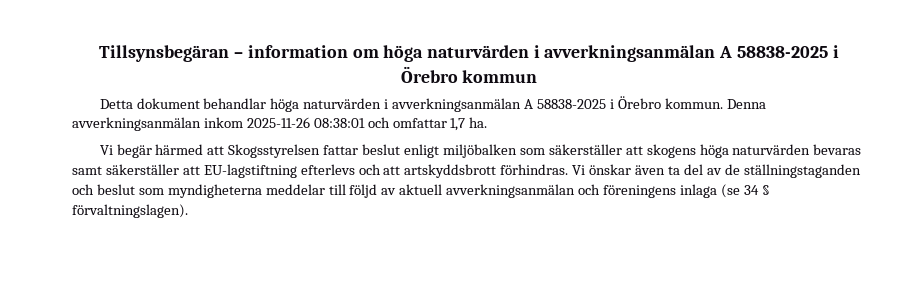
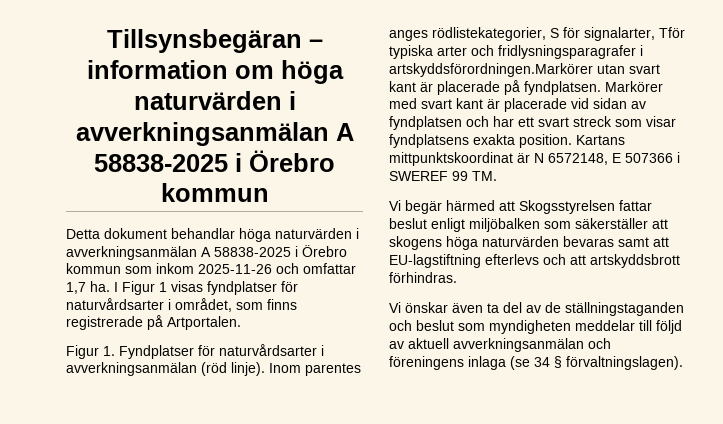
[664,98,766,109] [72,117,201,131] kommun. Denna avverkningsanmälan -> [66,263,152,274] kommun som
[313,118,365,128] 08:38:01 -> (272, 269) none
(488, 122) none -> [114,281,298,295] [66,298,297,312] [66,315,241,330] [66,344,324,359] [66,362,361,376] [389,27,685,41] [389,45,643,59] [389,63,660,77] [389,80,663,95] [389,98,646,112] [389,116,676,130] [389,134,625,148] [389,152,680,166] [389,171,497,181] I Figur 1 visas fyndplatser för naturvårdsarter i området, som finns registrerade på Artportalen. // Figur 1. Fyndplatser för naturvårdsarter i avverkningsanmälan (röd linje). Inom parentes anges rödlistekategorier, S för signalarter, Tför typiska arter och fridlysningsparagrafer i artskyddsförordningen.Markörer utan svart kant är placerade på fyndplatsen. Markörer med svart kant är placerade vid sidan av fyndplatsen och har ett svart streck som visar fyndplatsens exakta position. Kartans mittpunktskoordinat är N 6572148, E 507366 i SWEREF 99 TM.
[105,164,179,175] säkerställer -> (649, 242) none
(569, 169) none -> (457, 277) //
[167,184,262,198] myndigheterna -> [489,320,571,334] myndigheten

